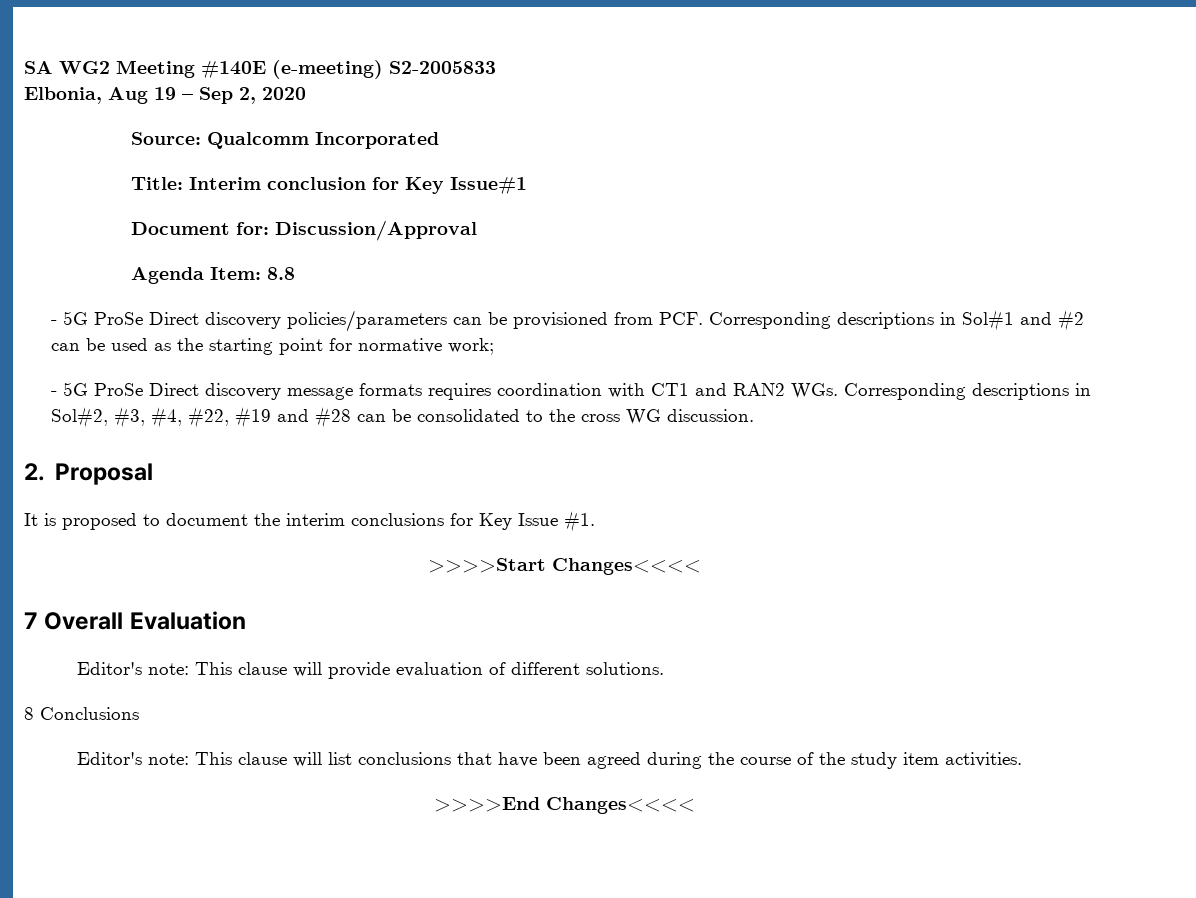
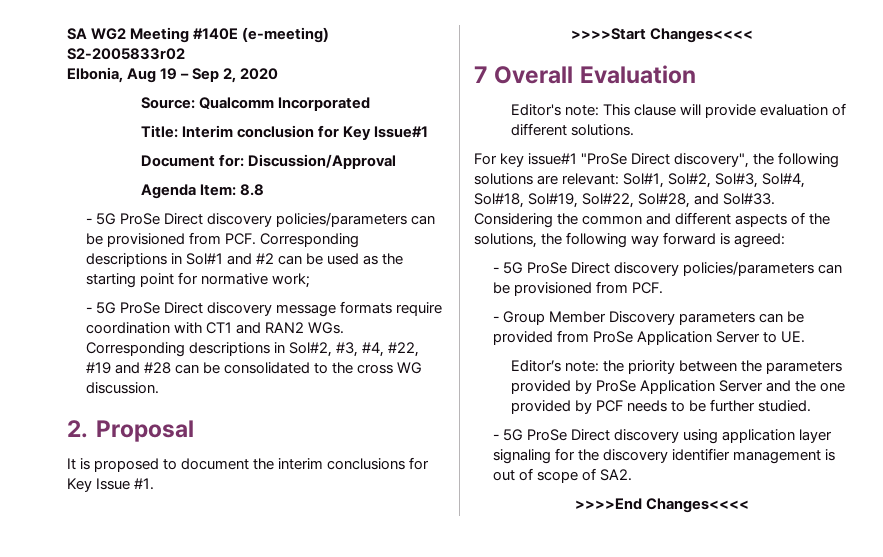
[389,61,496,74] S2-2005833 -> [67,48,185,60] S2-2005833r02
[427,383,491,400] requires -> [395,302,442,316] require
[24,707,139,720] [77,752,1023,769] 8 Conclusions // Editor's note: This clause will list conclusions that have been agreed during the course of the study item activities. -> [474,152,840,168] [474,173,806,188] [474,193,776,208] [474,212,831,228] [474,232,786,248] [492,261,842,276] [492,281,663,296] [492,311,804,325] [492,330,805,345] [511,360,843,374] [511,380,846,394] [511,399,812,414] [492,429,832,444] [492,448,835,464] [492,468,632,483] For key issue#1 "ProSe Direct discovery", the following solutions are relevant: Sol#1, Sol#2, Sol#3, Sol#4, Sol#18, Sol#19, Sol#22, Sol#28, and Sol#33. Considering the common and different aspects of the solutions, the following way forward is agreed: // - 5G ProSe Direct discovery policies/parameters can be provisioned from PCF. // - Group Member Discovery parameters can be provided from ProSe Application Server to UE. // Editor’s note: the priority between the parameters provided by ProSe Application Server and the one provided by PCF needs to be further studied. // - 5G ProSe Direct discovery using application layer signaling for the discovery identifier management is out of scope of SA2.

